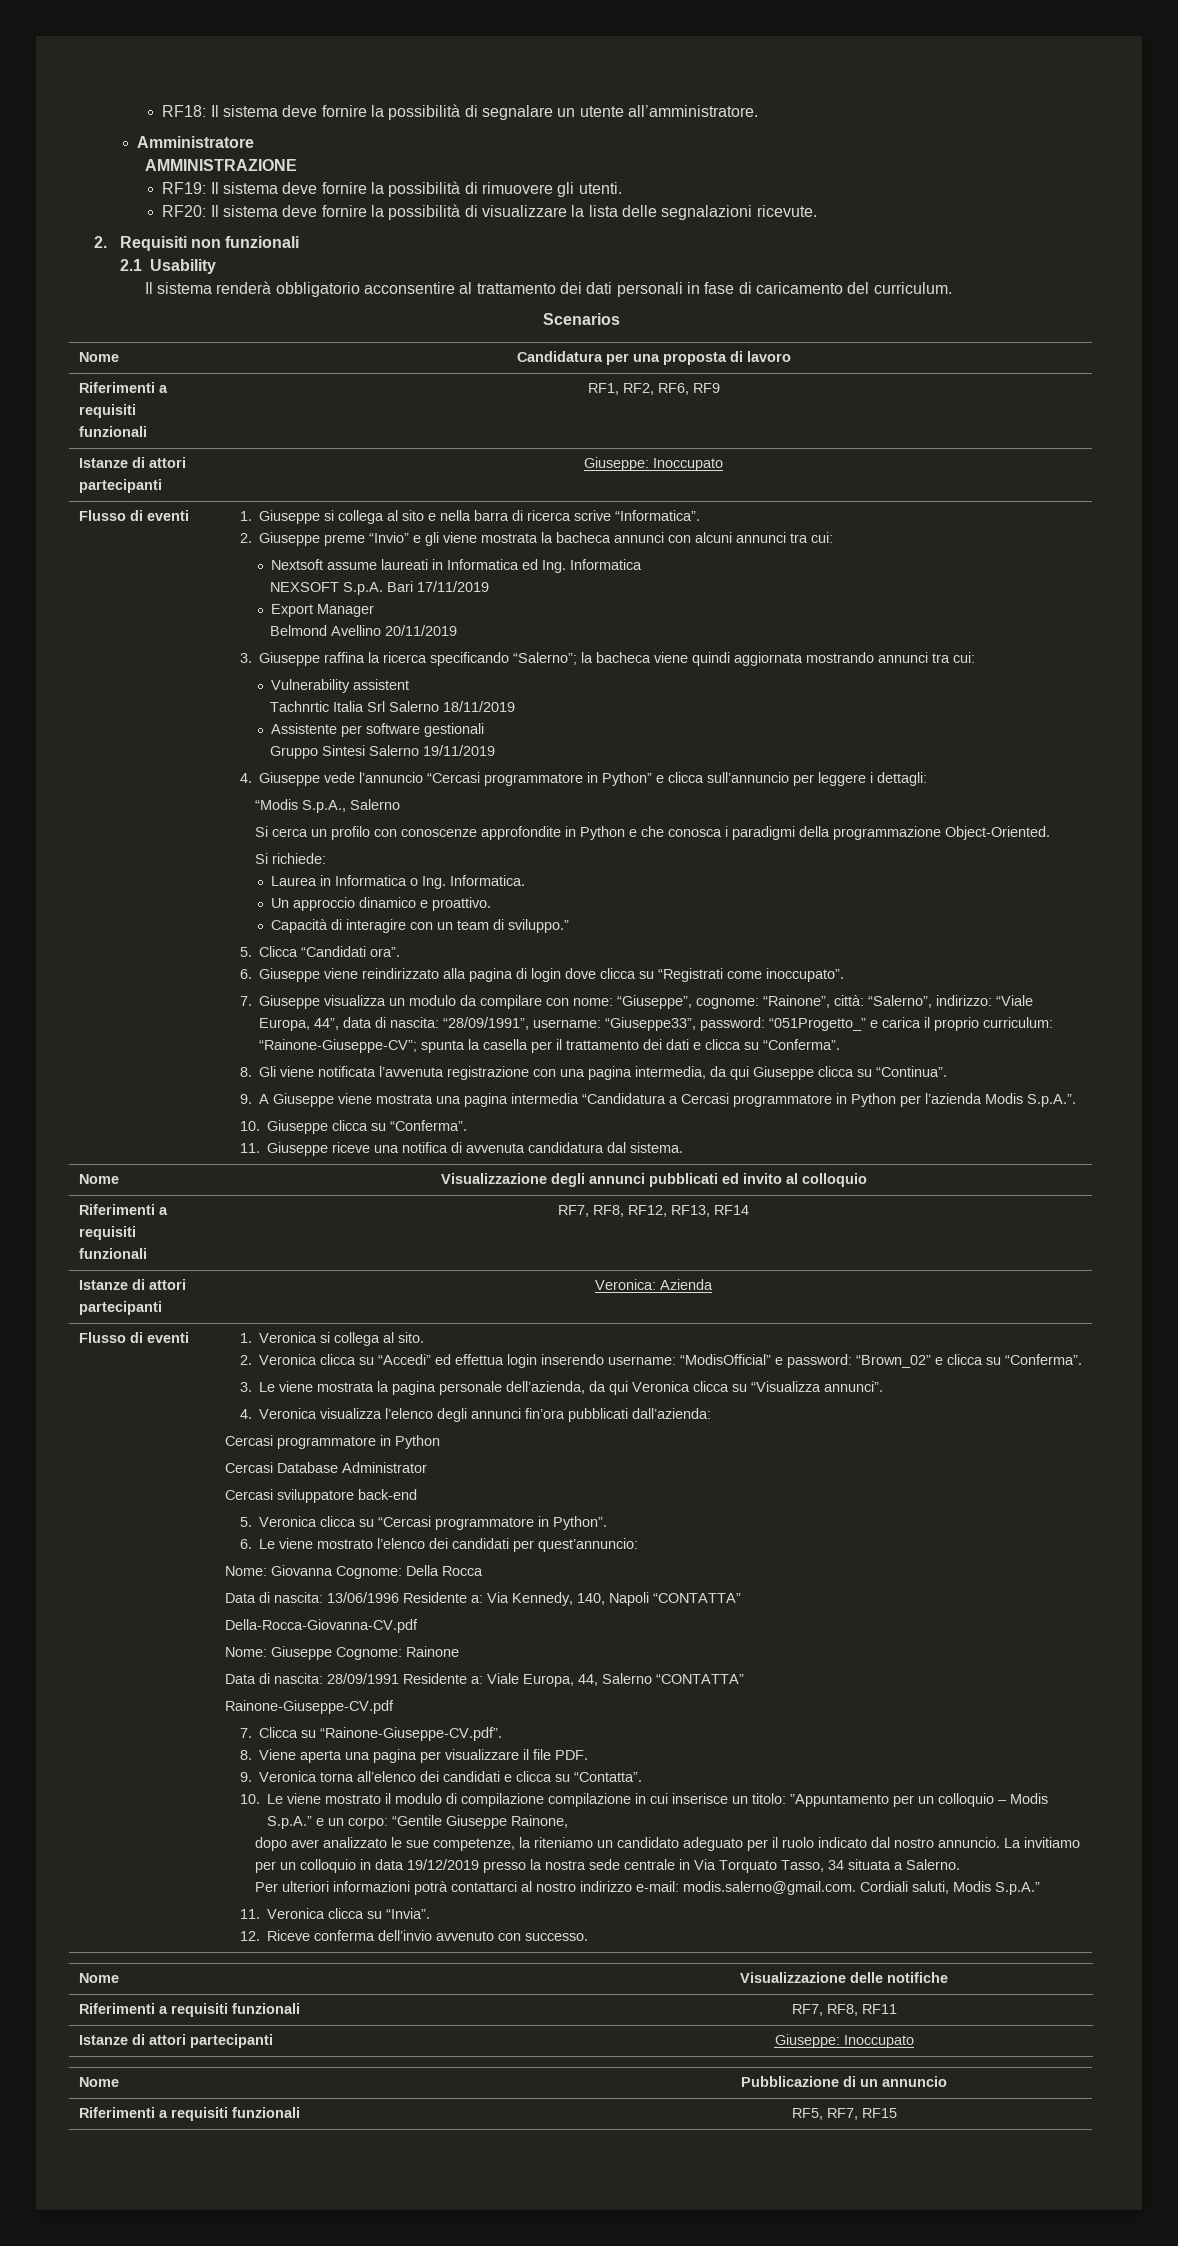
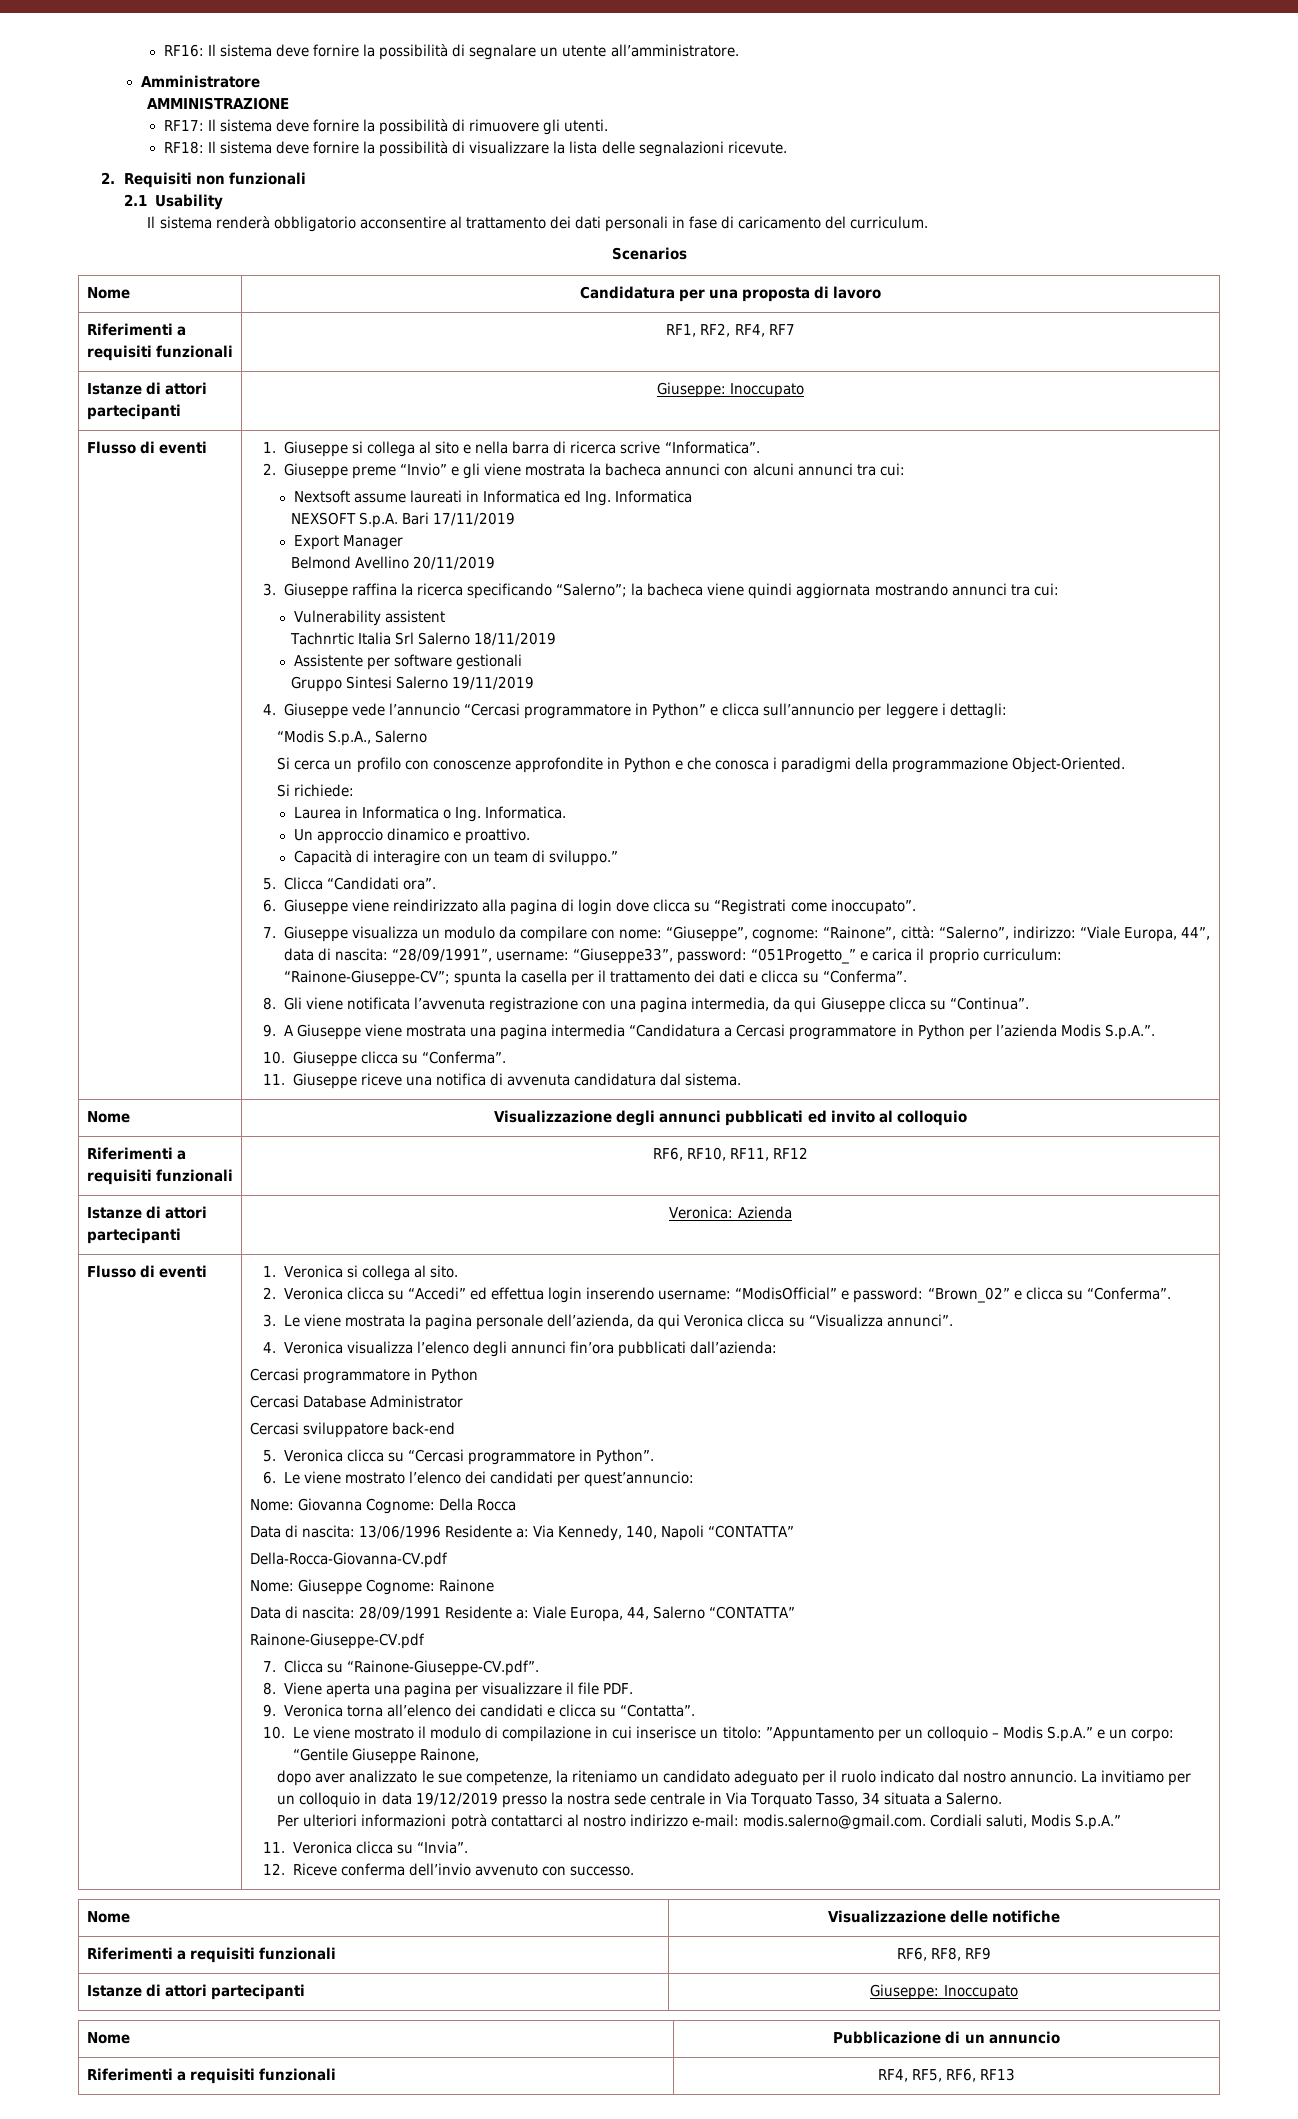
[162,105,207,117] RF18: -> [163,44,204,57] RF16:
[162,182,207,194] RF19: -> [163,120,204,131] RF17:
[162,205,207,217] RF20: -> [163,141,204,154] RF18:
[657,383,720,395] RF6, RF9 -> [734,324,795,337] RF4, RF7
[558,1205,749,1217] RF7, RF8, RF12, RF13, RF14 -> [652,1147,809,1161] RF6, RF10, RF11, RF12
[548,1793,632,1807] compilazione -> (592, 1734) none
[791,2004,897,2016] RF7, RF8, RF11 -> [896,1947,992,1961] RF6, RF8, RF9
[791,2108,897,2120] RF5, RF7, RF15 -> [877,2068,1016,2082] RF4, RF5, RF6, RF13

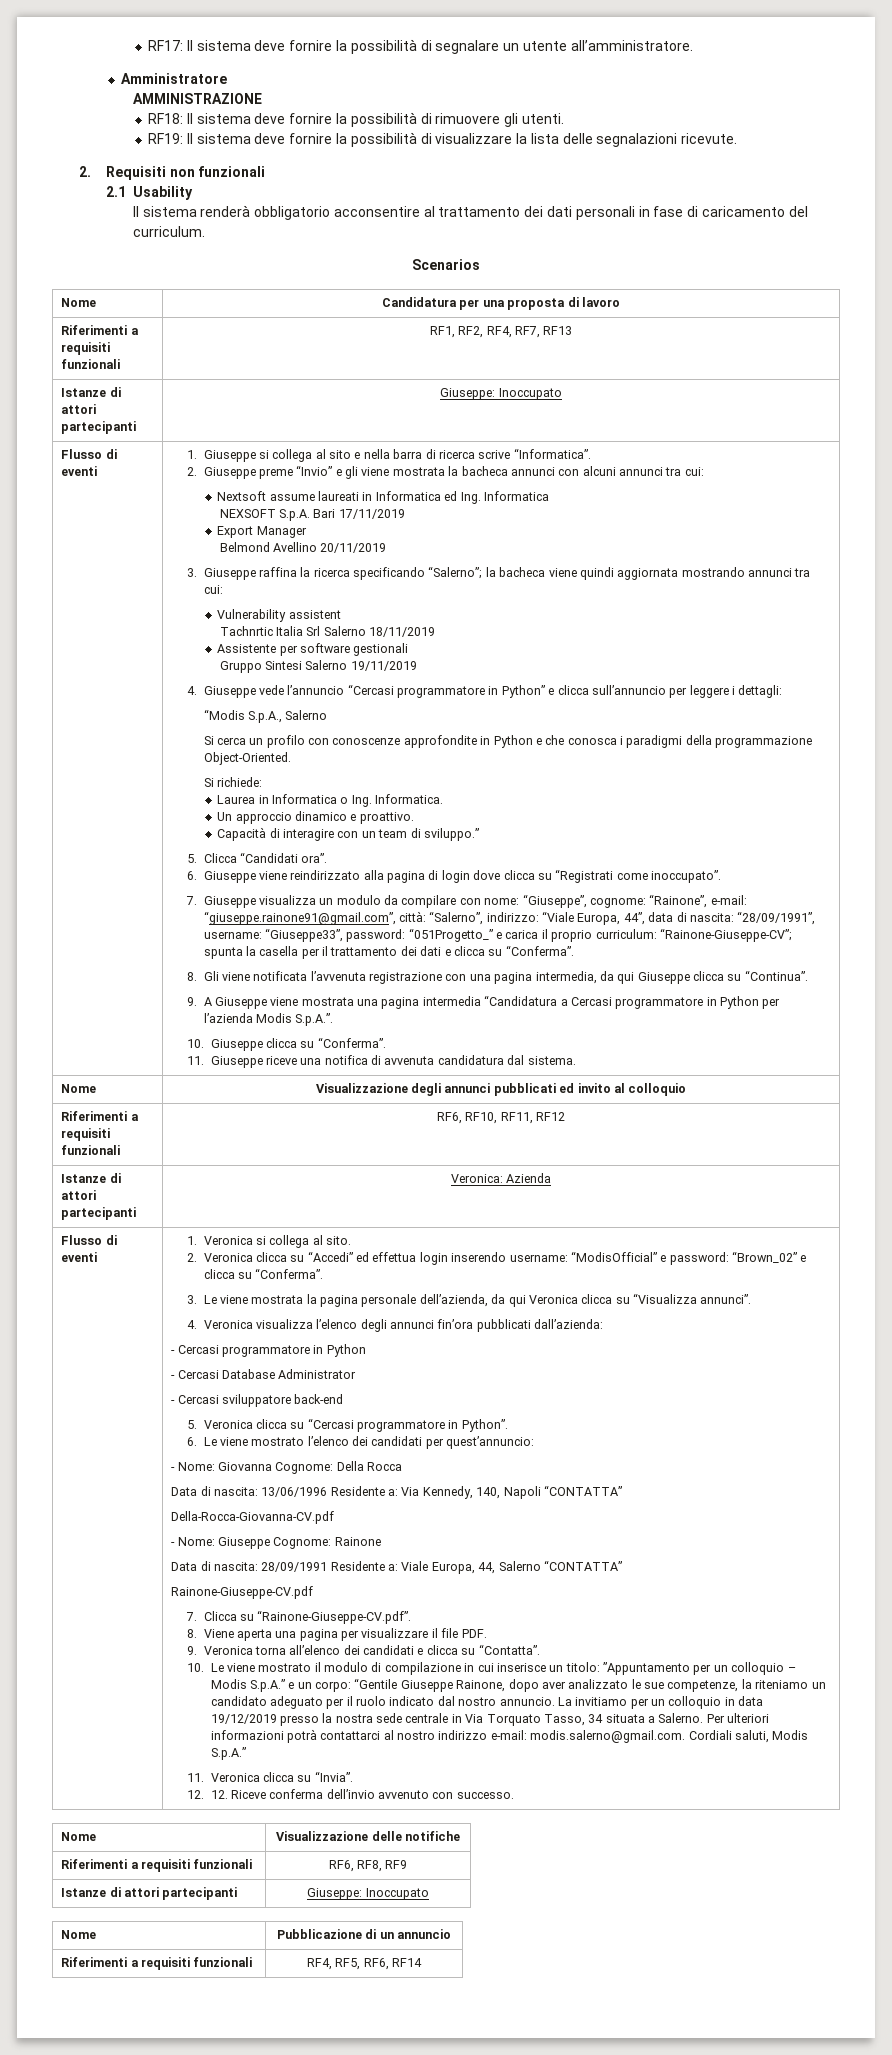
[163,44,204,57] RF16: -> [148,40,184,51] RF17:
[163,120,204,131] RF17: -> [148,113,184,124] RF18:
[163,141,204,154] RF18: -> [148,133,184,144] RF19:
[768,324,795,335] RF7 -> [514,326,573,338] RF7, RF13
(897, 933) none -> [710,895,747,905] [203,911,396,925] e-mail: “giuseppe.rainone91@gmail.com”,
(778, 1347) none -> [171,1350,176,1354] -
(478, 1376) none -> [171,1375,176,1379] -
(463, 1401) none -> [171,1400,176,1404] -
(695, 1479) none -> [171,1467,176,1471] -
(448, 1560) none -> [171,1542,176,1546] -
(480, 1755) // -> (506, 1686) none
(1003, 1798) // -> (704, 1718) none
(286, 1869) none -> [210,1790,228,1799] 12.
[980,2068,1016,2081] RF13 -> [392,1958,423,1967] RF14

